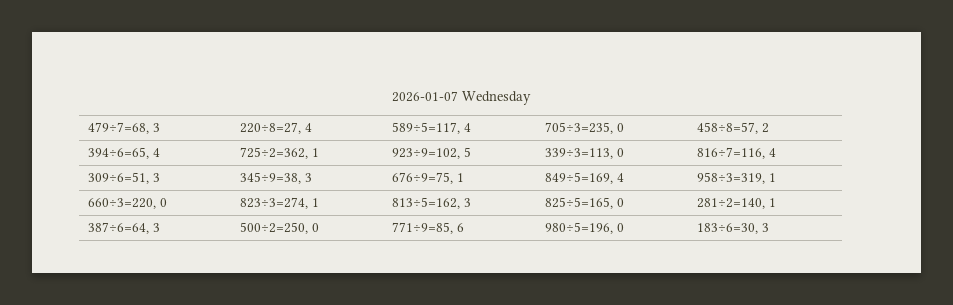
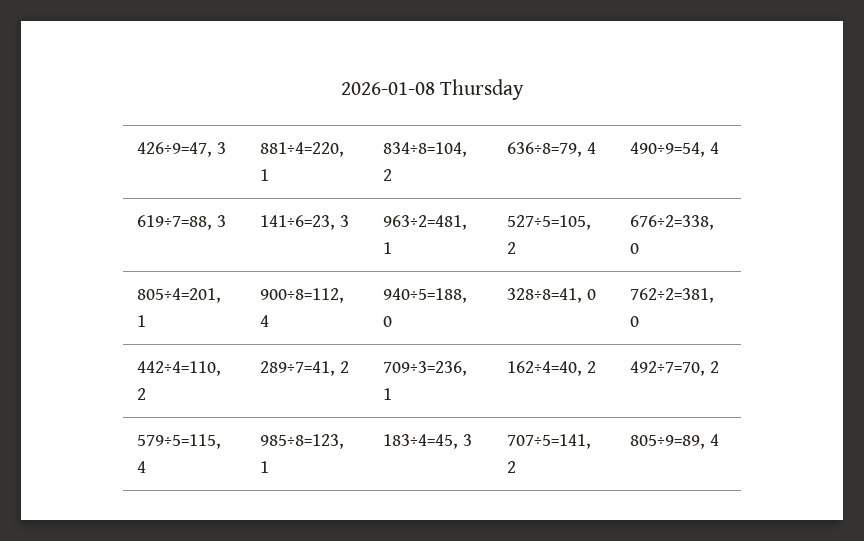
[391,91,531,105] [87,122,160,134] [239,122,312,134] [391,122,471,134] [544,122,624,134] [696,122,758,134] 2026-01-07 Wednesday // 479÷7=68, 3 | 220÷8=27, 4 | 589÷5=117, 4 | 705÷3=235, 0 | 458÷8=57, -> [340,79,525,100] [136,142,226,157] [259,142,344,157] [259,169,269,181] [382,142,467,157] [382,169,392,181] [506,142,596,157] [629,142,719,157] [136,215,226,230] [259,215,349,230] [382,215,467,230] [382,242,392,254] [506,215,591,230] [506,242,516,254] [629,215,714,230] [629,243,639,254] [136,288,221,303] [136,315,146,327] [259,288,344,303] [259,315,269,327] [382,288,467,303] [382,316,392,327] [506,288,596,303] [629,288,714,303] [629,316,639,327] [136,361,221,376] [136,388,146,400] [259,361,349,376] [382,361,467,376] [382,388,392,400] [506,361,596,376] [629,361,705,376] 2026-01-08 Thursday // 426÷9=47, 3 | 881÷4=220, 1 | 834÷8=104, 2 | 636÷8=79, 4 | 490÷9=54, 4 // 619÷7=88, 3 | 141÷6=23, 3 | 963÷2=481, 1 | 527÷5=105, 2 | 676÷2=338, 0 // 805÷4=201, 1 | 900÷8=112, 4 | 940÷5=188, 0 | 328÷8=41, 0 | 762÷2=381, 0 // 442÷4=110, 2 | 289÷7=41, 2 | 709÷3=236, 1 | 162÷4=40, 2 | 492÷7=70,
[87,147,160,159] [239,147,319,159] [391,147,471,159] [544,148,624,159] [696,147,776,159] [87,172,160,184] [239,172,312,184] [391,172,464,184] [544,172,624,184] [696,172,776,184] [87,198,167,209] [239,197,319,209] [391,197,471,209] [544,197,624,209] [696,198,776,209] [87,222,160,234] [239,222,319,234] [391,222,464,234] [544,222,624,234] [696,223,769,234] 394÷6=65, 4 | 725÷2=362, 1 | 923÷9=102, 5 | 339÷3=113, 0 | 816÷7=116, 4 // 309÷6=51, 3 | 345÷9=38, 3 | 676÷9=75, 1 | 849÷5=169, 4 | 958÷3=319, 1 // 660÷3=220, 0 | 823÷3=274, 1 | 813÷5=162, 3 | 825÷5=165, 0 | 281÷2=140, 1 // 387÷6=64, 3 | 500÷2=250, 0 | 771÷9=85, 6 | 980÷5=196, 0 | 183÷6=30, 3 -> [136,434,221,449] [136,461,146,473] [259,434,344,449] [259,461,269,473] [382,434,472,449] [506,434,591,449] [506,461,516,473] [629,434,719,449] 579÷5=115, 4 | 985÷8=123, 1 | 183÷4=45, 3 | 707÷5=141, 2 | 805÷9=89, 4

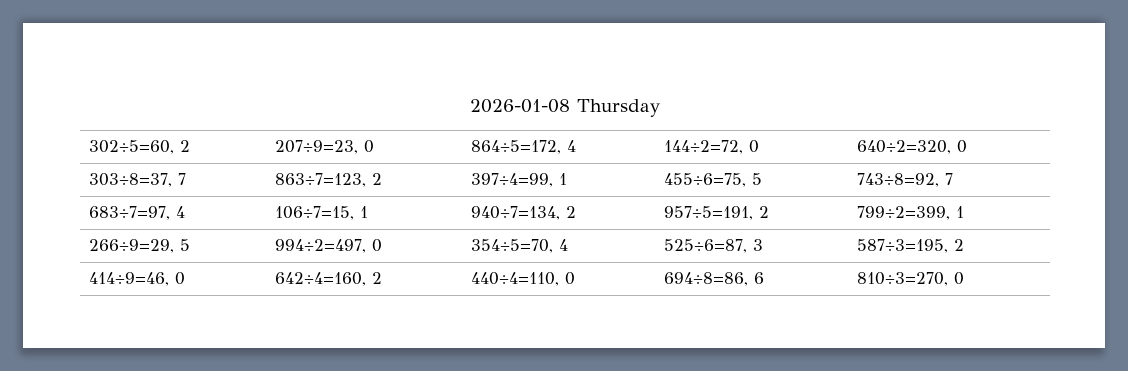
[136,142,226,157] [259,142,344,157] [259,169,269,181] [382,142,467,157] [382,169,392,181] [506,142,596,157] [629,142,719,157] [136,215,226,230] [259,215,349,230] [382,215,467,230] [382,242,392,254] [506,215,591,230] [506,242,516,254] [629,215,714,230] [629,243,639,254] [136,288,221,303] [136,315,146,327] [259,288,344,303] [259,315,269,327] [382,288,467,303] [382,316,392,327] [506,288,596,303] [629,288,714,303] [629,316,639,327] [136,361,221,376] [136,388,146,400] [259,361,349,376] [382,361,467,376] [382,388,392,400] [506,361,596,376] [629,361,719,376] [136,434,221,449] [136,461,146,473] [259,434,344,449] [259,461,269,473] [382,434,472,449] [506,434,591,449] [506,461,516,473] [629,434,719,449] 426÷9=47, 3 | 881÷4=220, 1 | 834÷8=104, 2 | 636÷8=79, 4 | 490÷9=54, 4 // 619÷7=88, 3 | 141÷6=23, 3 | 963÷2=481, 1 | 527÷5=105, 2 | 676÷2=338, 0 // 805÷4=201, 1 | 900÷8=112, 4 | 940÷5=188, 0 | 328÷8=41, 0 | 762÷2=381, 0 // 442÷4=110, 2 | 289÷7=41, 2 | 709÷3=236, 1 | 162÷4=40, 2 | 492÷7=70, 2 // 579÷5=115, 4 | 985÷8=123, 1 | 183÷4=45, 3 | 707÷5=141, 2 | 805÷9=89, 4 -> [88,140,190,154] [274,140,374,154] [470,140,576,154] [663,140,759,154] [856,140,967,154] [88,173,186,187] [274,173,382,187] [470,173,567,187] [663,173,762,187] [856,173,953,187] [88,206,185,220] [274,206,368,220] [470,206,576,220] [663,206,769,220] [856,206,964,220] [88,239,190,253] [274,239,382,253] [470,239,568,253] [663,239,763,253] [856,239,964,253] [88,272,185,286] [274,272,382,286] [470,272,575,286] [663,272,764,286] [856,272,964,286] 302÷5=60, 2 | 207÷9=23, 0 | 864÷5=172, 4 | 144÷2=72, 0 | 640÷2=320, 0 // 303÷8=37, 7 | 863÷7=123, 2 | 397÷4=99, 1 | 455÷6=75, 5 | 743÷8=92, 7 // 683÷7=97, 4 | 106÷7=15, 1 | 940÷7=134, 2 | 957÷5=191, 2 | 799÷2=399, 1 // 266÷9=29, 5 | 994÷2=497, 0 | 354÷5=70, 4 | 525÷6=87, 3 | 587÷3=195, 2 // 414÷9=46, 0 | 642÷4=160, 2 | 440÷4=110, 0 | 694÷8=86, 6 | 810÷3=270, 0

